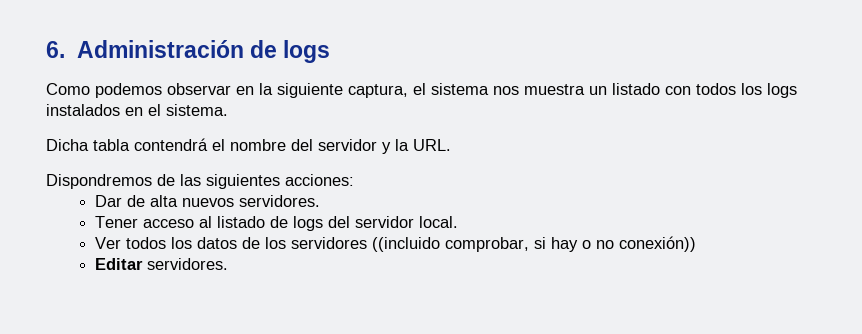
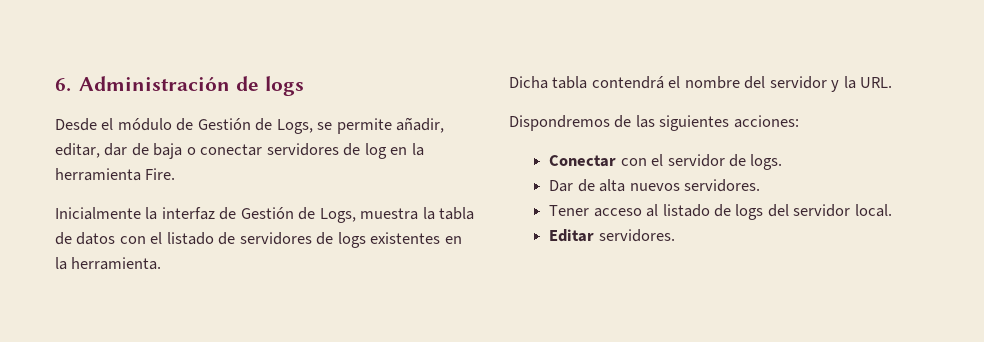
[46,83,797,98] [46,104,228,116] Como podemos observar en la siguiente captura, el sistema nos muestra un listado con todos los logs instalados en el sistema. -> [55,117,445,134] [55,143,424,159] [55,168,176,181] [55,207,475,223] [55,232,462,248] [55,257,162,270] Desde el módulo de Gestión de Logs, se permite añadir, editar, dar de baja o conectar servidores de log en la herramienta Fire. // Inicialmente la interfaz de Gestión de Logs, muestra la tabla de datos con el listado de servidores de logs existentes en la herramienta.
(354, 180) none -> [549,154,783,170] // Conectar con el servidor de logs.
[95,236,697,252] // Ver todos los datos de los servidores ((incluido comprobar, si hay o no conexión)) -> (892, 210) none

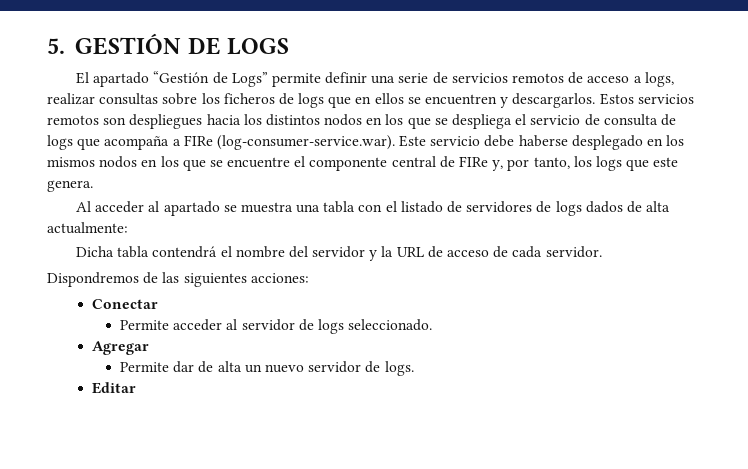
[55,76,304,96] [55,117,445,134] [55,143,424,159] [55,168,176,181] [55,207,475,223] [55,232,116,245] 6. Administración de logs // Desde el módulo de Gestión de Logs, se permite añadir, editar, dar de baja o conectar servidores de log en la herramienta Fire. // Inicialmente la interfaz de Gestión de Logs, muestra la tabla de datos -> [47,33,289,55] [75,71,674,87] [47,93,694,108] [47,114,676,129] [47,135,685,150] [47,156,679,171] [47,180,93,192] [75,201,356,216] 5. GESTIÓN DE LOGS // El apartado “Gestión de Logs” permite definir una serie de servicios remotos de acceso a logs, realizar consultas sobre los ficheros de logs que en ellos se encuentren y descargarlos. Estos servicios remotos son despliegues hacia los distintos nodos en los que se despliega el servicio de consulta de logs que acompaña a FIRe (log-consumer-service.war). Este servicio debe haberse desplegado en los mismos nodos en los que se encuentre el componente central de FIRe y, por tanto, los logs que este genera. // Al acceder al apartado se muestra una tabla
[370,232,462,244] [55,257,162,270] existentes en la herramienta. -> [585,201,671,213] [47,222,128,234] dados de alta actualmente:
[860,77,893,88] URL. -> [396,246,602,258] URL de acceso de cada servidor.
[620,154,783,170] [549,179,760,192] [549,204,892,220] con el servidor de logs. // Dar de alta nuevos servidores. // Tener acceso al listado de logs del servidor local. -> [120,319,433,334] [92,341,150,355] [120,361,414,376] // Permite acceder al servidor de logs seleccionado. // Agregar // Permite dar de alta un nuevo servidor de logs.
[598,229,675,242] servidores. -> (137, 388) none

